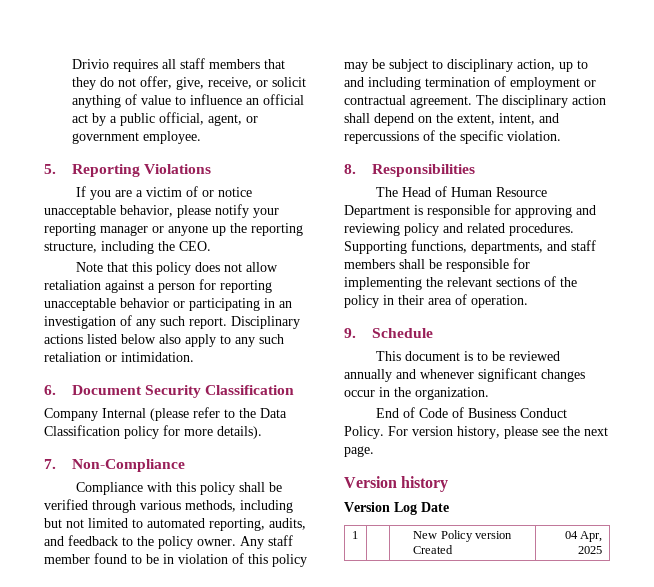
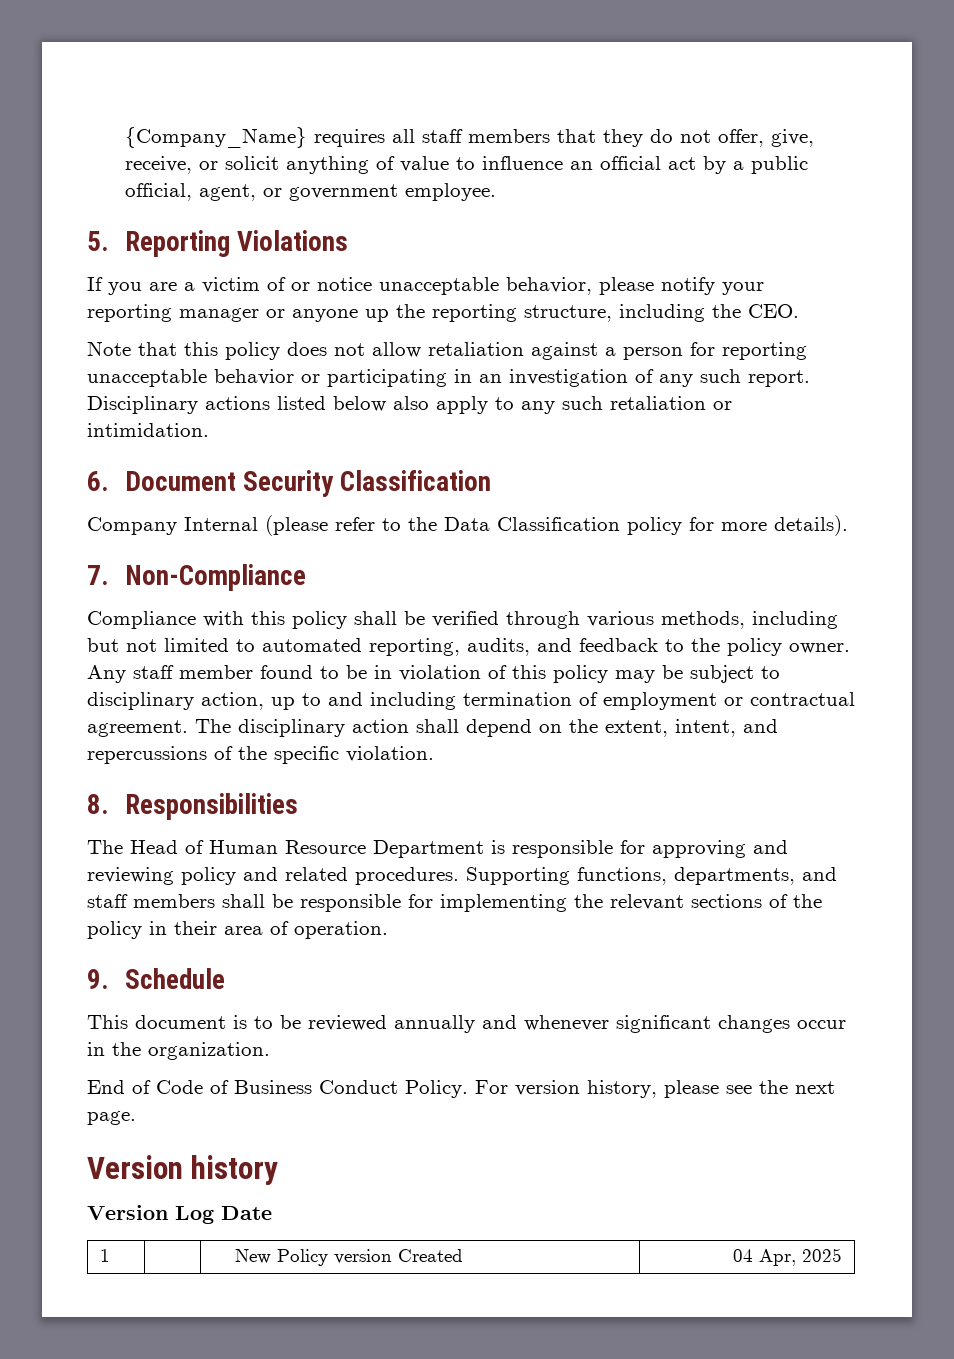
[71,59,109,69] Drivio -> [124,127,307,148] {Company_Name}

